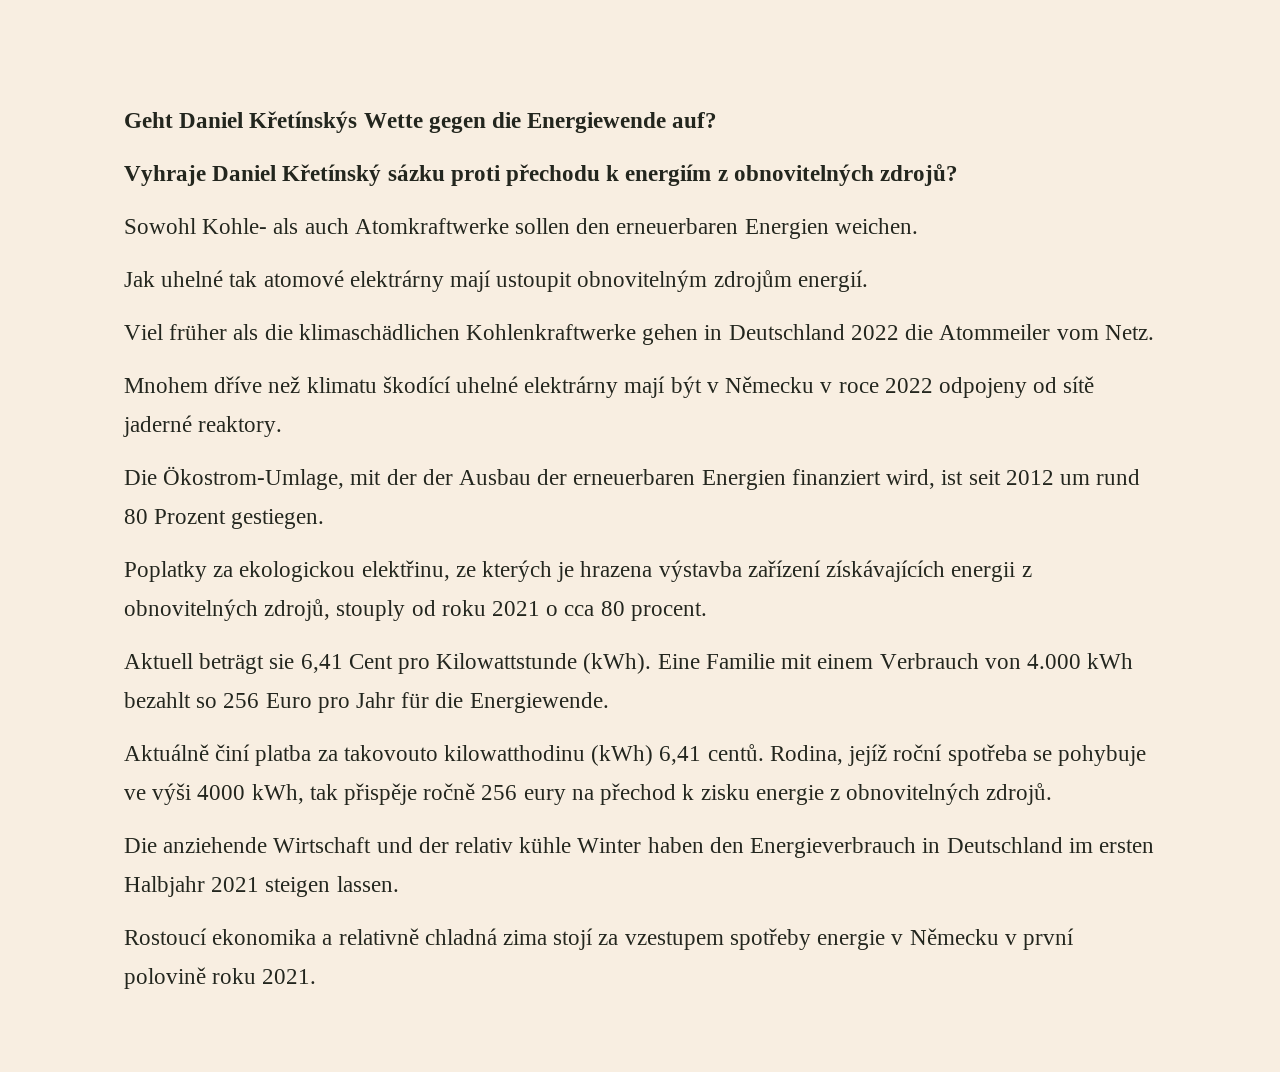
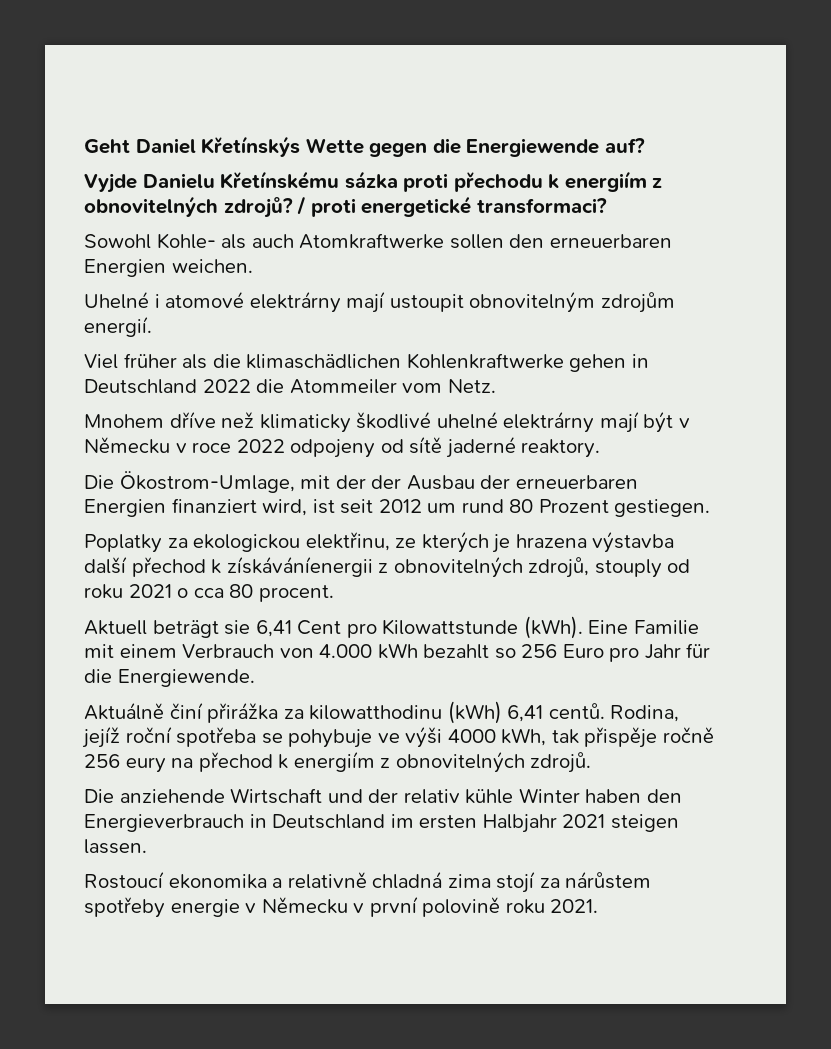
[124,164,445,186] Vyhraje Daniel Křetínský sázku -> [84,171,398,193] Vyjde Danielu Křetínskému sázka
(959, 175) none -> [297,196,607,217] / proti energetické transformaci?
[124,270,258,287] Jak uhelné tak -> [84,291,160,309] Uhelné i
[306,376,451,393] klimatu škodící -> [259,411,432,433] klimaticky škodlivé
[747,560,1016,582] zařízení získávajících energii -> [84,556,373,577] další přechod k získáváníenergii
[255,745,438,766] platba za takovouto -> [207,702,304,723] přirážka za
[700,784,824,805] zisku energie -> [293,751,375,772] energiím
[624,931,724,950] vzestupem -> [565,871,652,889] nárůstem

